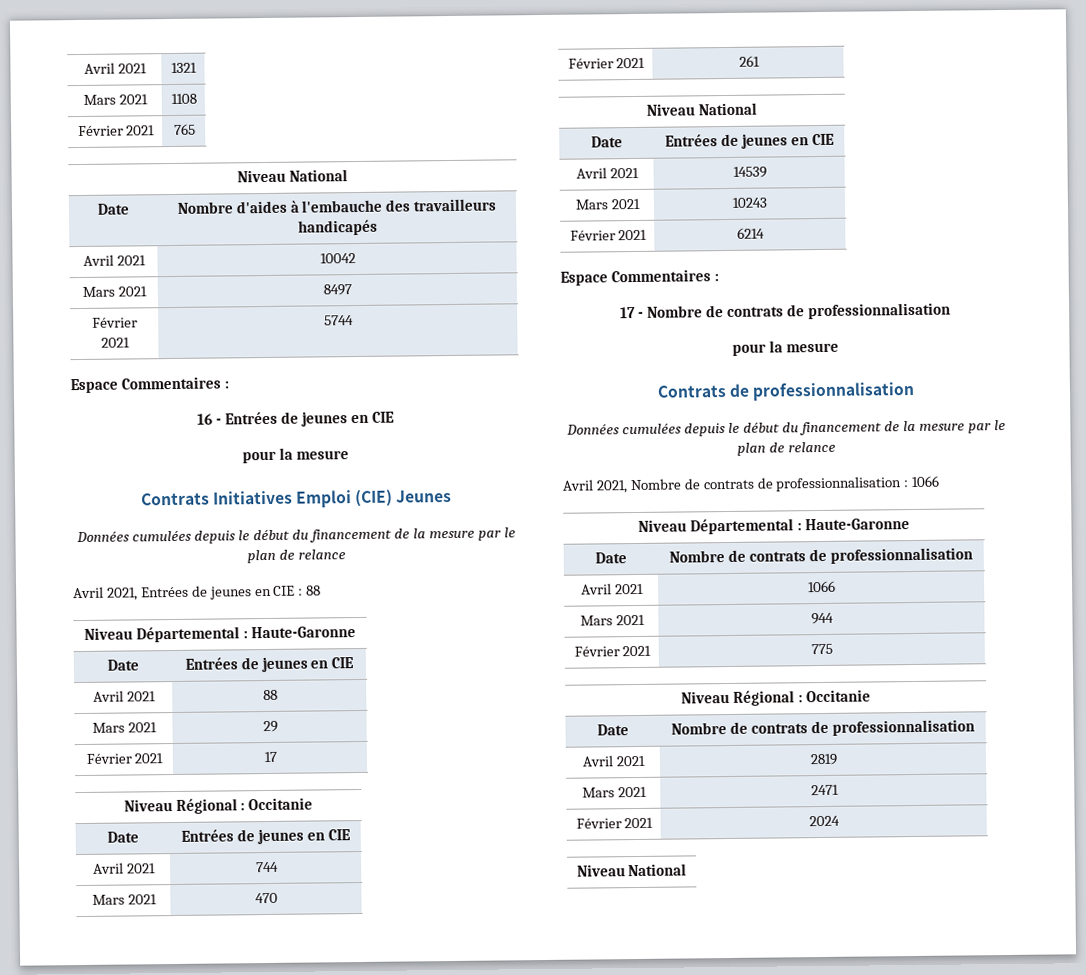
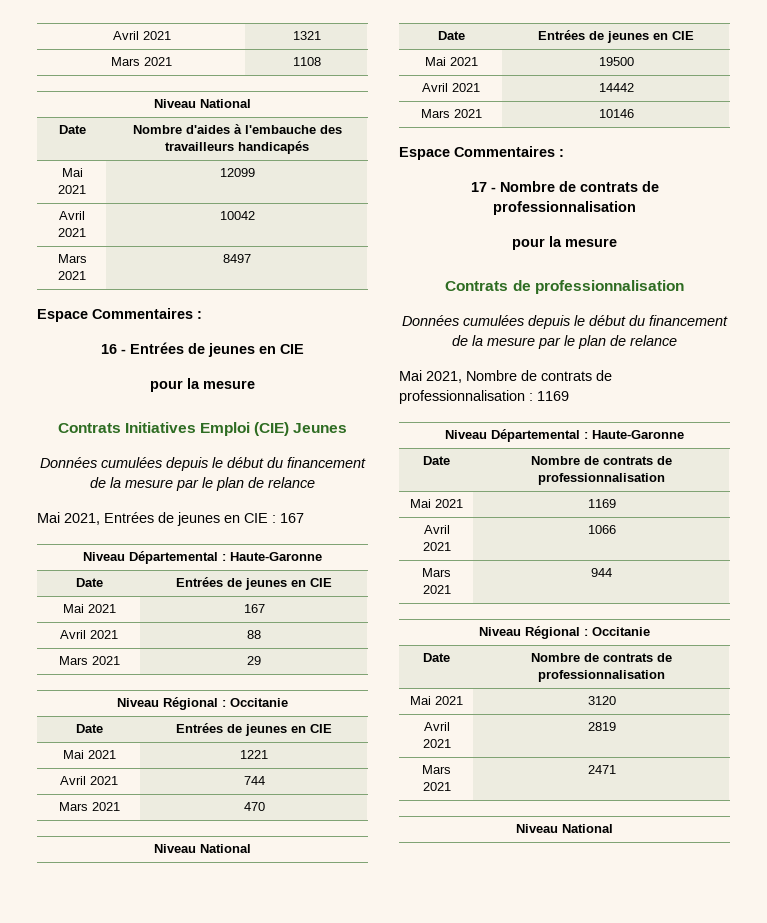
[77,125,156,137] [173,123,196,135] // Février 2021 | 765 -> (321, 61) none
(378, 227) none -> [61,168,83,177] [58,185,86,194] [219,168,255,177] // Mai 2021 | 12099
[92,317,138,328] [101,337,130,348] [324,315,354,326] // Février 2021 | 5744 -> (251, 258) none
[73,586,104,599] Avril -> [37,512,60,523] Mai
[306,585,322,596] 88 -> [280,513,304,523] 167
(355, 663) none -> [62,604,116,613] [243,604,265,613] // Mai 2021 | 167
[85,753,164,764] [263,751,277,763] // Février 2021 | 17 -> (261, 660) none
(351, 835) none -> [62,750,116,759] [239,750,268,759] // Mai 2021 | 1221
[567,57,646,69] [738,55,760,67] // Février 2021 | 261 -> (265, 806) none
[576,167,639,179] [732,166,767,178] [575,198,640,210] [732,197,767,208] [569,229,648,241] [737,227,765,239] // Avril 2021 | 14539 // Mars 2021 | 10243 // Février 2021 | 6214 -> [424,57,478,66] [598,57,634,66] [422,83,480,92] [598,83,634,92] [420,109,482,118] [598,109,634,118] // Mai 2021 | 19500 // Avril 2021 | 14442 // Mars 2021 | 10146
[562,479,594,491] Avril -> [399,370,422,381] Mai
[911,475,941,488] 1066 -> [537,391,569,401] 1169
(973, 555) none -> [410,499,463,508] [587,499,616,508] // Mai 2021 | 1169
[573,645,652,657] [811,643,833,655] // Février 2021 | 775 -> (612, 572) none
(975, 727) none -> [410,696,463,705] [587,696,616,705] // Mai 2021 | 3120
[575,817,654,829] [809,815,840,827] // Février 2021 | 2024 -> (616, 769) none

